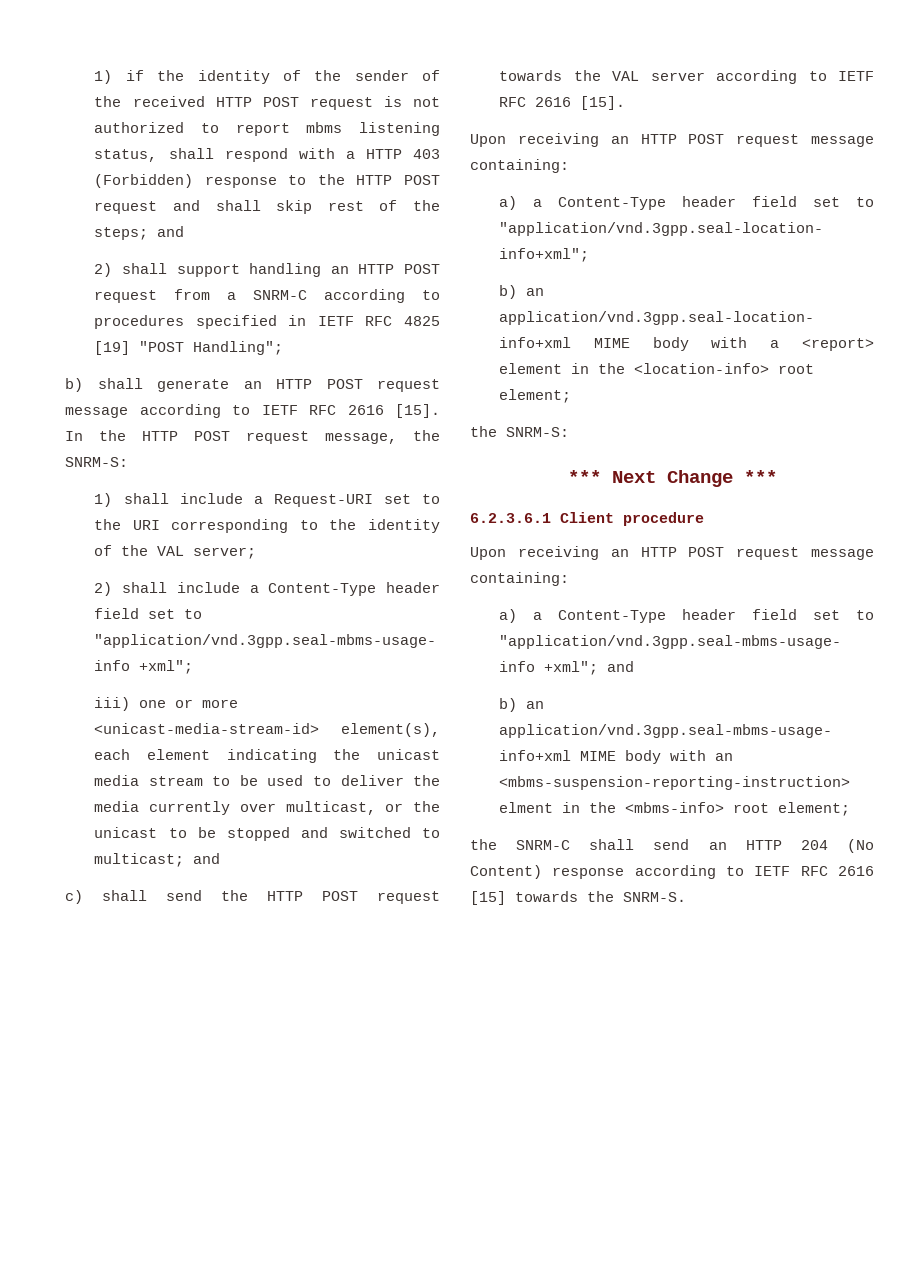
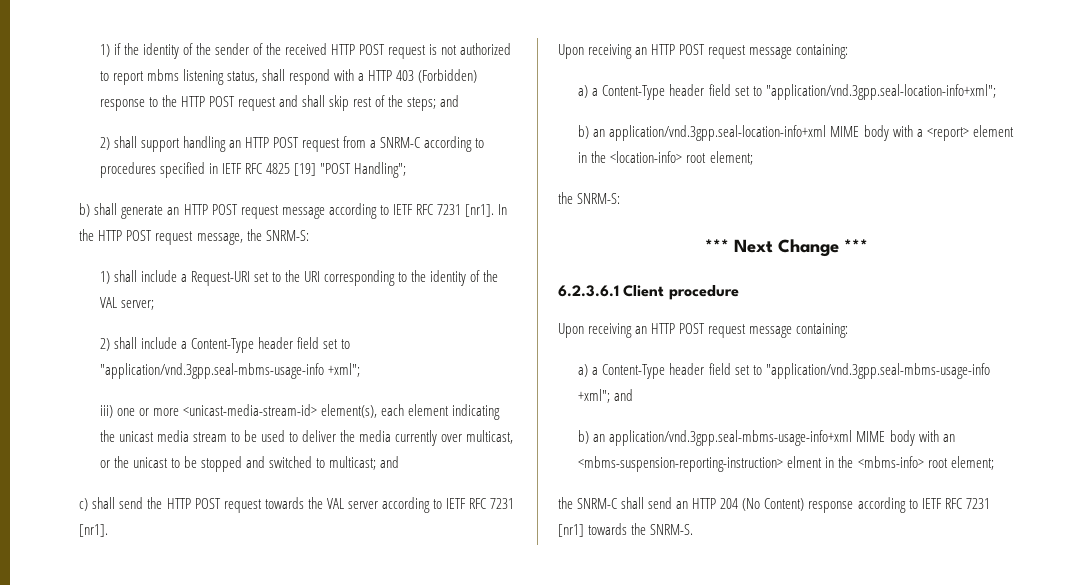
[347,404,440,418] 2616 [15]. -> [436,204,494,217] 7231 [nr1].
[535,96,626,110] 2616 [15]. -> [490,498,515,509] [79,524,109,537] 7231 [nr1].
[838,866,874,876] [470,891,506,905] 2616 [15] -> [965,498,990,509] [558,524,584,537] 7231 [nr1]

